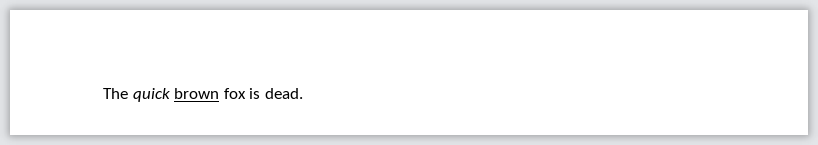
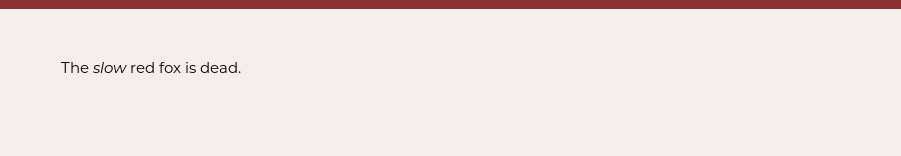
[132,88,220,102] quick brown -> [92,62,156,73] slow red

